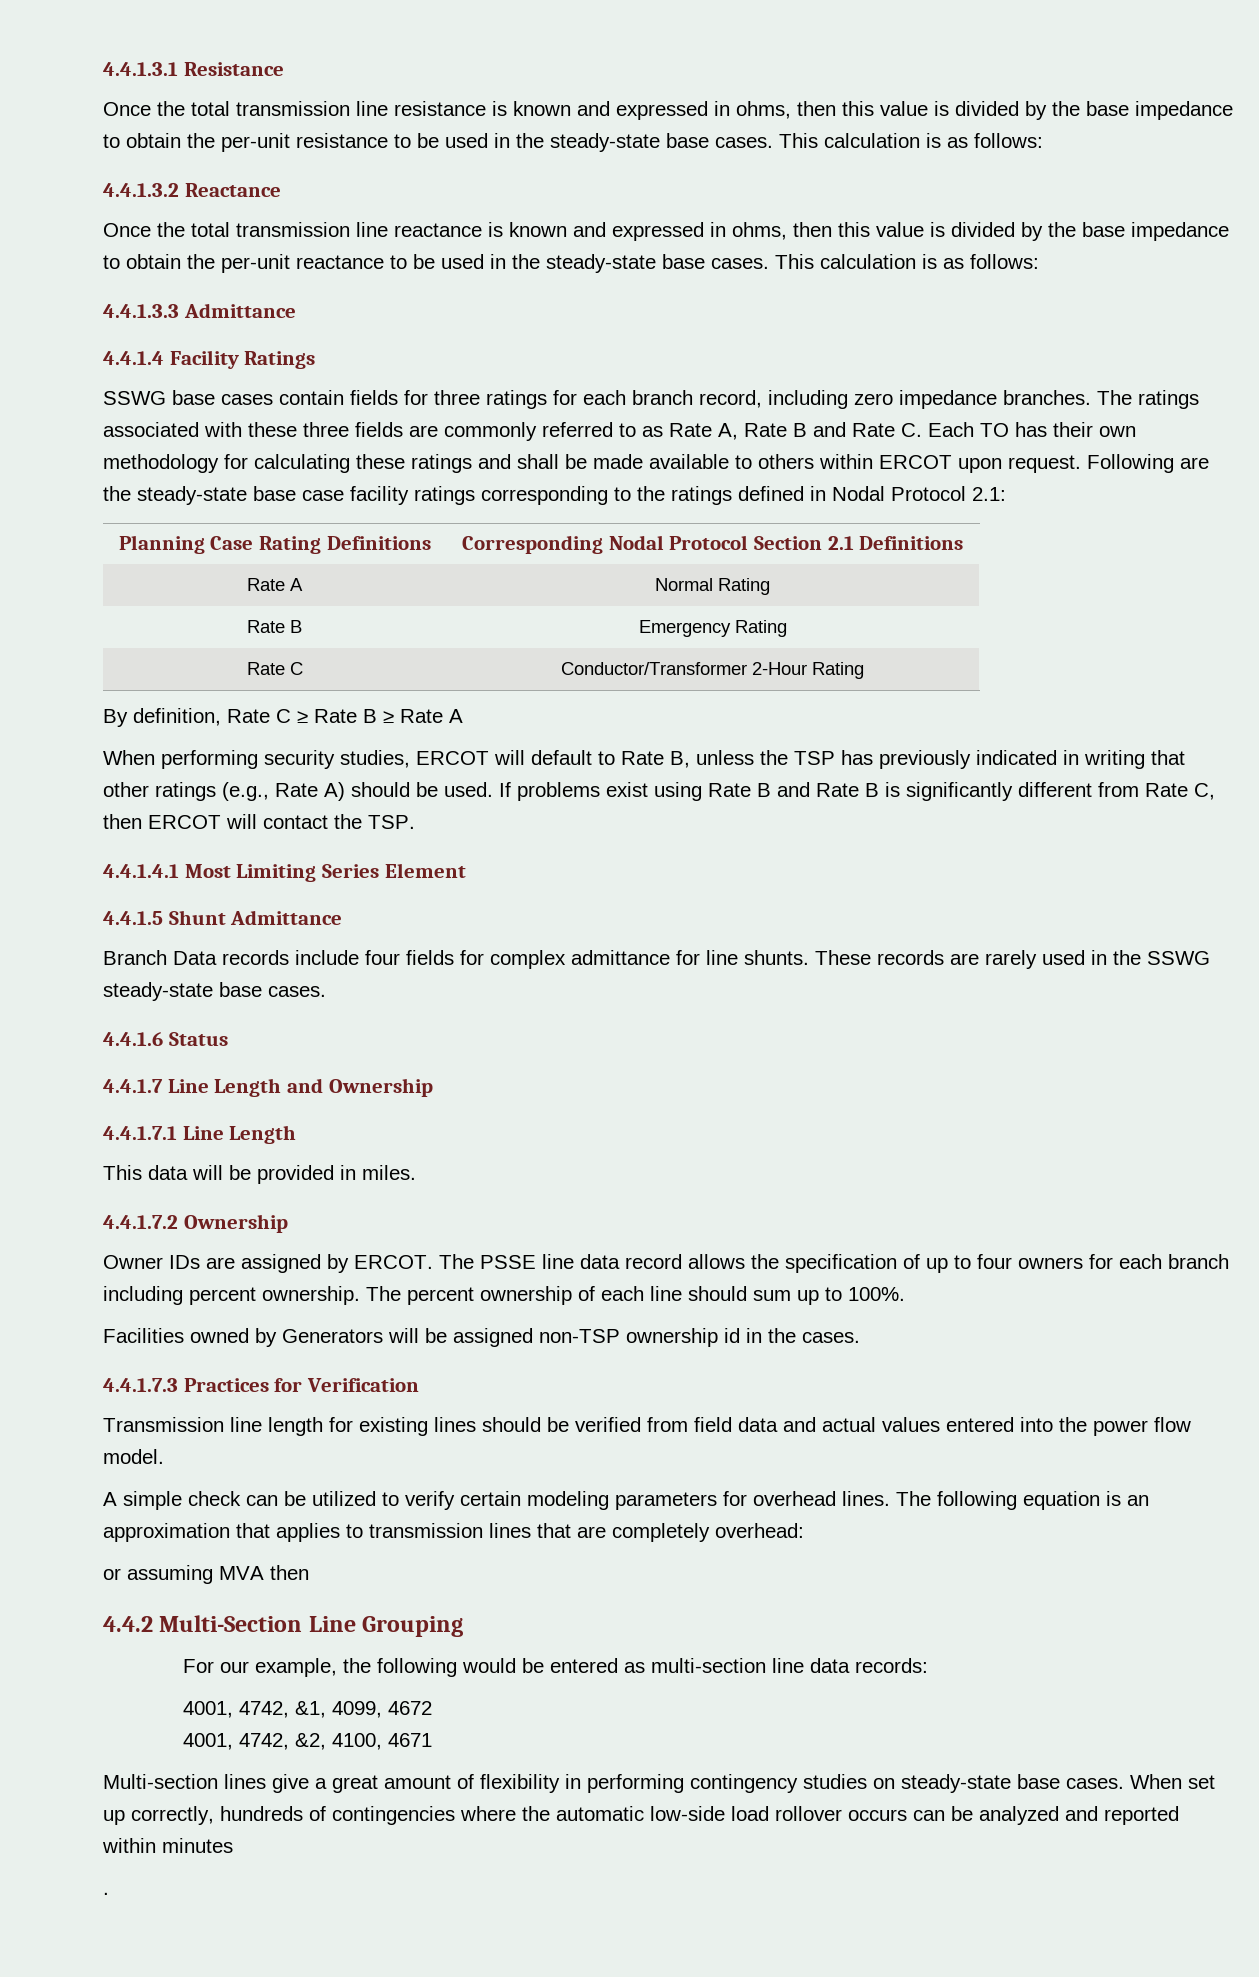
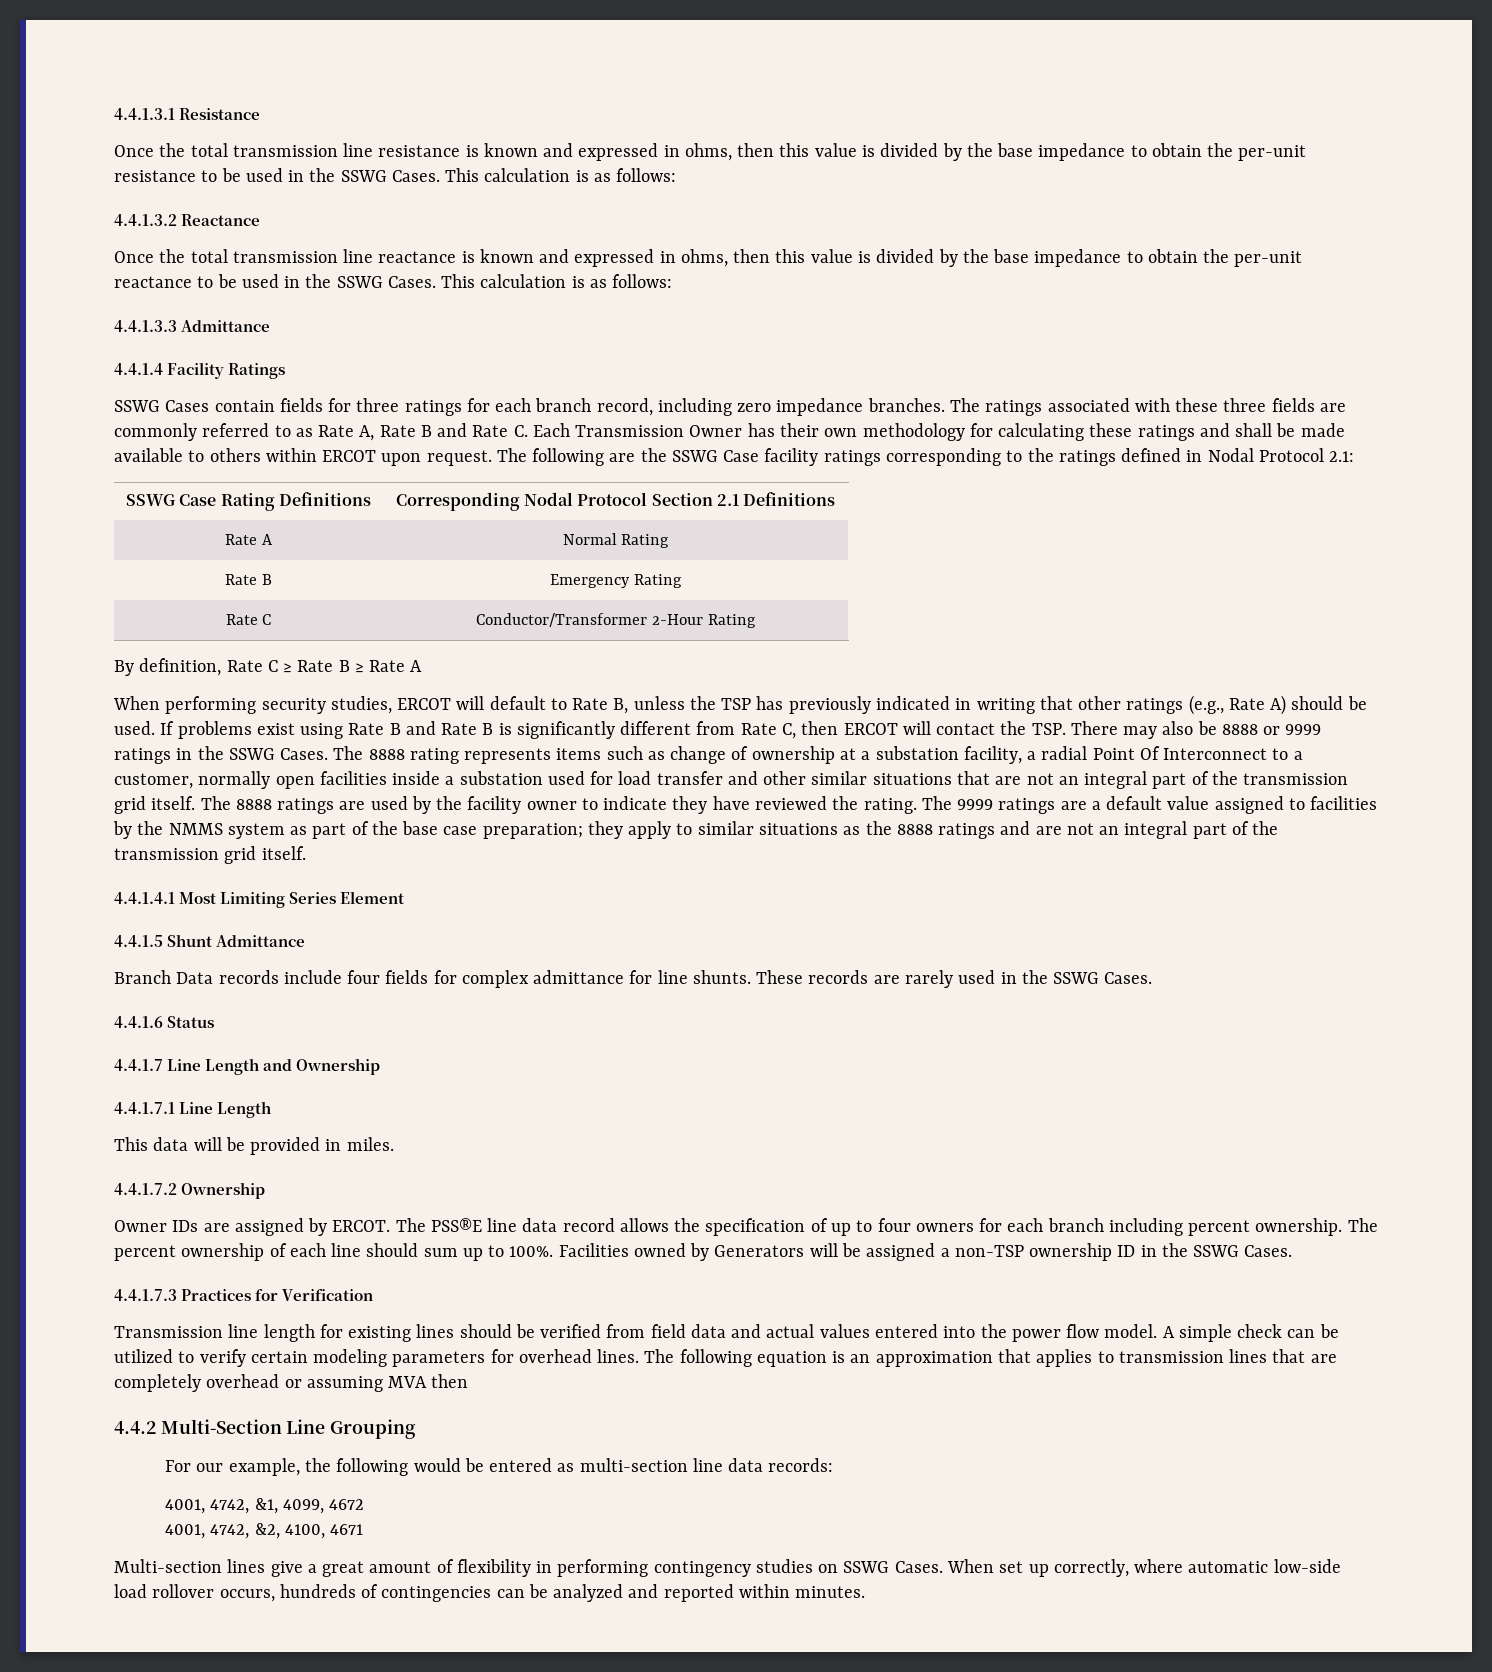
[550,133,773,152] steady-state base cases. -> [340,170,440,182] SSWG Cases.
[546,254,769,273] steady-state base cases. -> [336,276,436,288] SSWG Cases.
[172,390,273,405] base cases -> [165,400,210,412] Cases
[980,423,1009,437] TO -> [575,425,743,437] Transmission Owner
[1087,454,1209,473] [103,486,344,505] Following are the steady-state base case -> [496,448,760,466] The following are the SSWG Case
[118,535,205,554] Planning -> [126,494,176,506] SSWG
(415, 822) none -> [1070,721,1322,739] [114,746,1303,764] [114,771,1349,789] [114,796,1378,814] [113,821,1279,839] [114,846,306,864] There may also be 8888 or 9999 ratings in the SSWG Cases. The 8888 rating represents items such as change of ownership at a substation facility, a radial Point Of Interconnect to a customer, normally open facilities inside a substation used for load transfer and other similar situations that are not an integral part of the transmission grid itself. The 8888 ratings are used by the facility owner to indicate they have reviewed the rating. The 9999 ratings are a default value assigned to facilities by the NMMS system as part of the base case preparation; they apply to similar situations as the 8888 ratings and are not an integral part of the transmission grid itself.
[103,982,326,1001] steady-state base cases. -> [1104,972,1153,984] Cases.
[480,1255,536,1269] PSSE -> [430,1218,482,1232] PSS®E
(905, 1294) // -> (554, 1251) none
(533, 1337) none -> [940,1248,950,1257] a
[724,1328,860,1343] id in the cases. -> [1117,1243,1293,1257] ID in the SSWG Cases.
(164, 1456) // -> (1158, 1331) none
[715,1523,804,1538] overhead: // -> [206,1374,280,1388] overhead
[901,1774,1124,1793] steady-state base cases. -> [843,1561,943,1573] SSWG Cases.
[220,1806,907,1825] hundreds of contingencies where the automatic low-side load rollover occurs -> [1134,1559,1341,1573] [114,1584,492,1602] where automatic low-side load rollover occurs, hundreds of contingencies
[162,1838,233,1853] [103,1892,109,1895] minutes // . -> [795,1586,866,1598] minutes.

